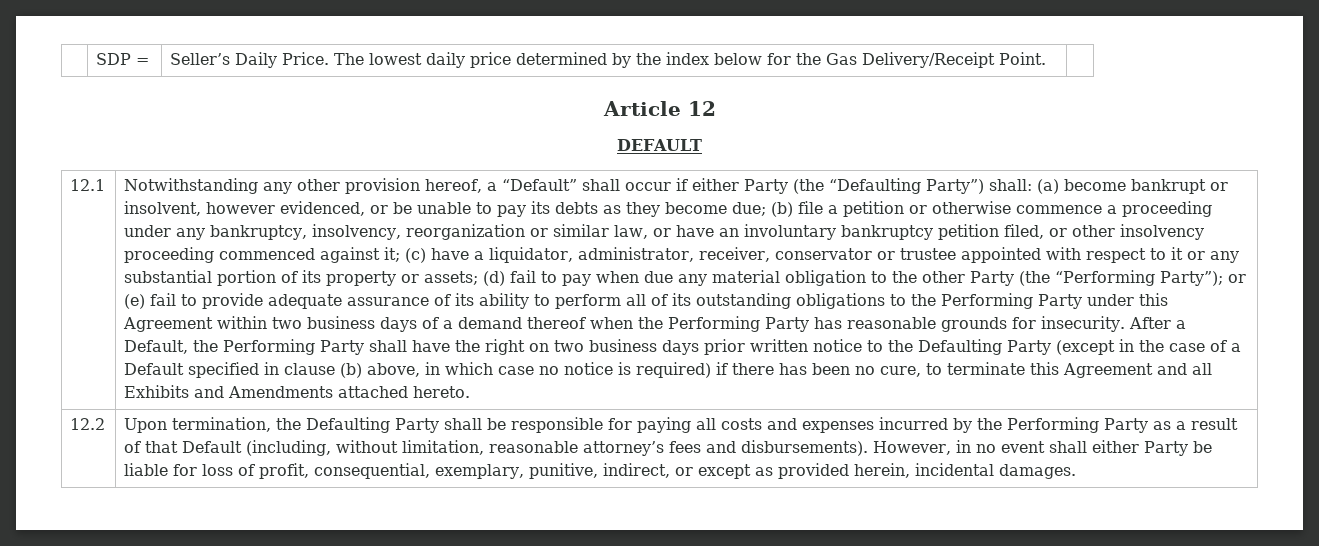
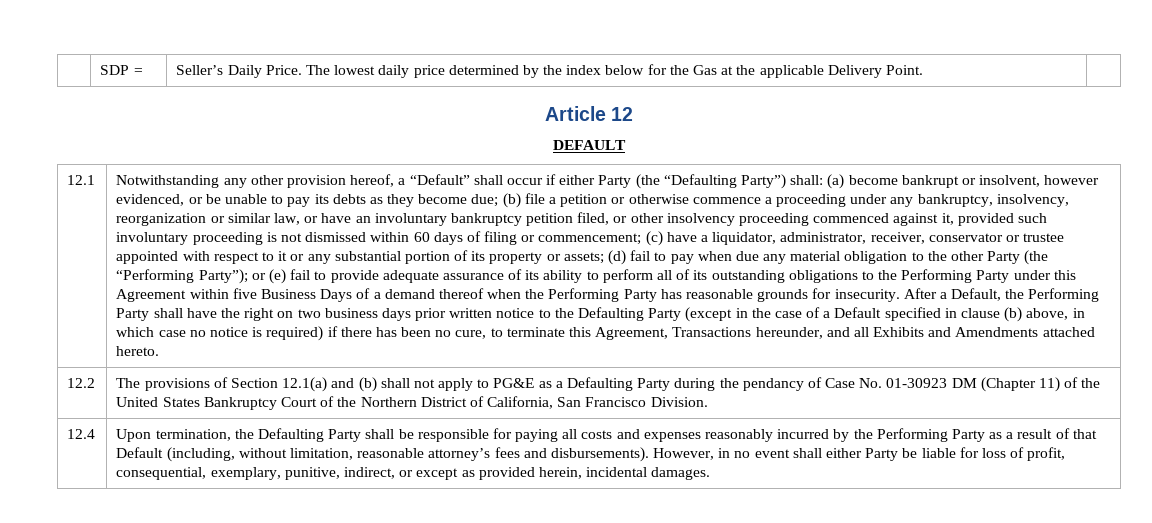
[862,52,996,68] Delivery/Receipt -> [721,65,882,78] at the applicable Delivery
[384,247,401,262] it; -> [941,213,1047,226] [116,231,642,245] it, provided such involuntary proceeding is not dismissed within 60 days of filing or commencement;
[272,316,418,332] two business days -> [232,288,353,302] five Business Days
[1063,363,1154,378] Agreement -> [595,327,823,340] Agreement, Transactions hereunder,
(106, 424) none -> [116,377,1101,392] [116,396,708,410] [67,429,96,439] | The provisions of Section 12.1(a) and (b) shall not apply to PG&E as a Defaulting Party during the pendancy of Case No. 01-30923 DM (Chapter 11) of the United States Bankruptcy Court of the Northern District of California, San Francisco Division. // 12.4
(875, 427) none -> [704,429,773,442] reasonably

